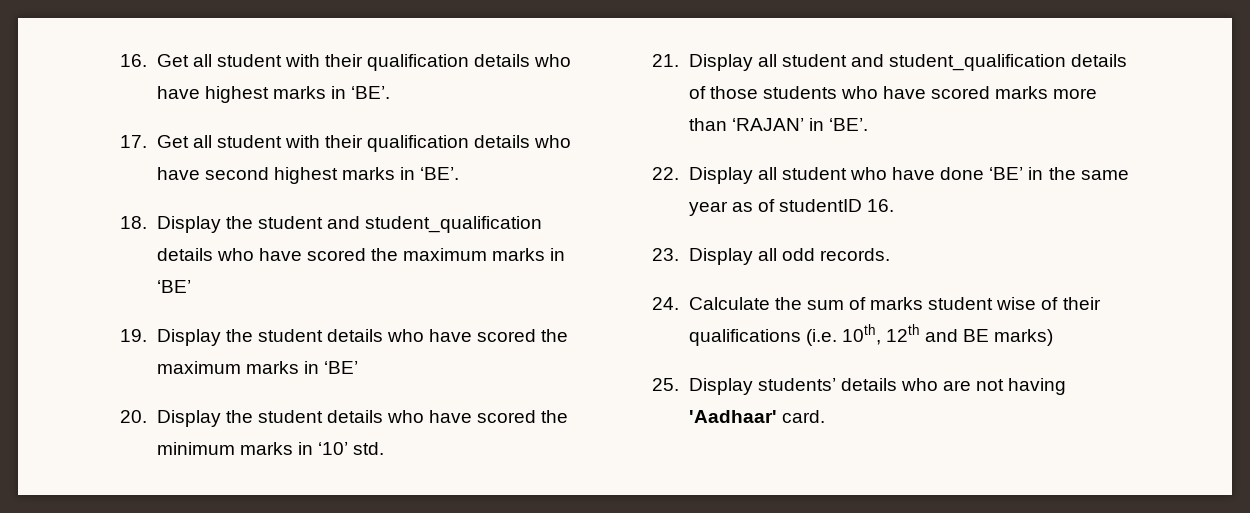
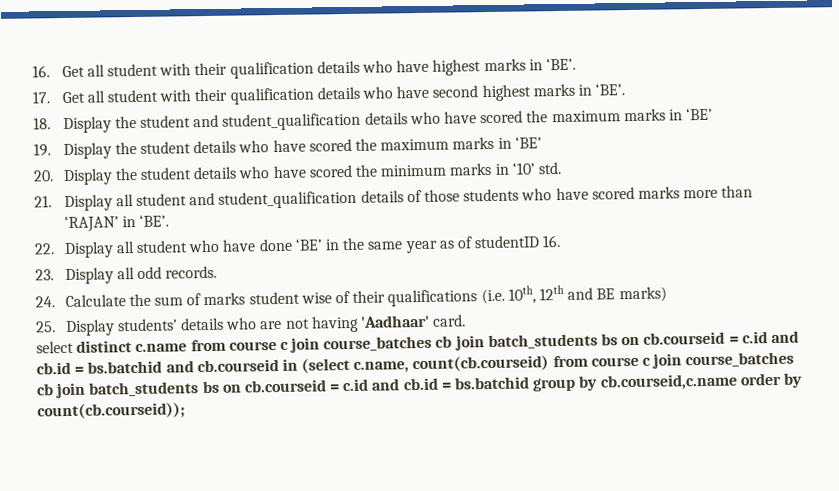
(825, 416) none -> [36,330,799,354] [36,351,795,375] [36,372,803,399] [37,402,185,420] // select distinct c.name from course c join course_batches cb join batch_students bs on cb.courseid = c.id and cb.id = bs.batchid and cb.courseid in (select c.name, count(cb.courseid) from course c join course_batches cb join batch_students bs on cb.courseid = c.id and cb.id = bs.batchid group by cb.courseid,c.name order by count(cb.courseid));

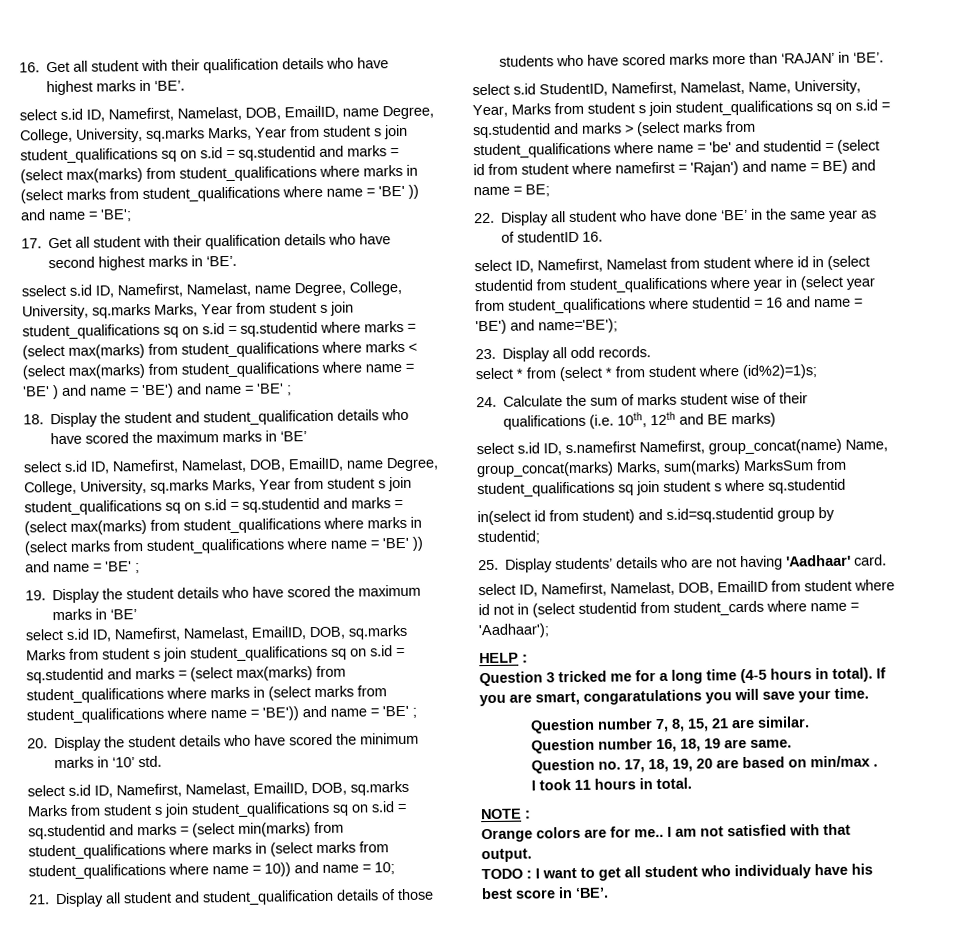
(576, 64) none -> [19,105,434,122] [20,124,408,144] [20,145,399,164] [20,164,418,184] [20,184,419,204] [20,209,132,222] // select s.id ID, Namefirst, Namelast, DOB, EmailID, name Degree, College, University, sq.marks Marks, Year from student s join student_qualifications sq on s.id = sq.studentid and marks = (select max(marks) from student_qualifications where marks in (select marks from student_qualifications where name = 'BE' )) and name = 'BE';
(626, 89) none -> [21,280,402,298] [22,301,354,320] [22,320,416,340] [22,340,417,360] [22,361,414,380] [23,383,292,400] // sselect s.id ID, Namefirst, Namelast, name Degree, College, University, sq.marks Marks, Year from student s join student_qualifications sq on s.id = sq.studentid where marks = (select max(marks) from student_qualifications where marks < (select max(marks) from student_qualifications where name = 'BE' ) and name = 'BE') and name = 'BE' ;
(714, 114) none -> [23,457,439,474] [24,476,412,496] [24,497,403,516] [24,516,422,536] [24,536,423,556] [25,561,140,574] // select s.id ID, Namefirst, Namelast, DOB, EmailID, name Degree, College, University, sq.marks Marks, Year from student s join student_qualifications sq on s.id = sq.studentid and marks = (select max(marks) from student_qualifications where marks in (select marks from student_qualifications where name = 'BE' )) and name = 'BE' ;
(542, 142) none -> [25,624,408,642] [26,645,405,662] [26,665,346,684] [26,685,387,704] [26,705,417,724] // select s.id ID, Namefirst, Namelast, EmailID, DOB, sq.marks Marks from student s join student_qualifications sq on s.id = sq.studentid and marks = (select max(marks) from student_qualifications where marks in (select marks from student_qualifications where name = 'BE')) and name = 'BE' ;
(562, 168) none -> [27,780,409,798] [27,801,407,818] [28,821,344,840] [28,841,389,860] [28,862,395,880] // select s.id ID, Namefirst, Namelast, EmailID, DOB, sq.marks Marks from student s join student_qualifications sq on s.id = sq.studentid and marks = (select min(marks) from student_qualifications where marks in (select marks from student_qualifications where name = 10)) and name = 10;
(170, 220) none -> [472,79,861,97] [472,99,890,118] [473,120,756,139] [473,139,880,159] [473,159,876,176] [473,184,550,197] // select s.id StudentID, Namefirst, Namelast, Name, University, Year, Marks from student s join student_qualifications sq on s.id = sq.studentid and marks > (select marks from student_qualifications where name = 'be' and studentid = (select id from student where namefirst = 'Rajan') and name = BE) and name = BE;
(562, 241) none -> [474,255,870,273] [474,275,875,294] [475,296,863,314] [475,318,618,335] // select ID, Namefirst, Namelast from student where id in (select studentid from student_qualifications where year in (select year from student_qualifications where studentid = 16 and name = 'BE') and name='BE');
(218, 272) none -> [475,364,817,382] // select * from (select * from student where (id%2)=1)s;
(667, 294) none -> [476,438,888,456] [476,458,847,478] [477,478,846,498] [477,506,835,526] [477,530,540,545] // select s.id ID, s.namefirst Namefirst, group_concat(name) Name, group_concat(marks) Marks, sum(marks) MarksSum from student_qualifications sq join student s where sq.studentid // in(select id from student) and s.id=sq.studentid group by studentid;
[76,330,799,353] [36,351,795,375] [36,372,803,399] [37,402,185,420] distinct c.name from course c join course_batches cb join batch_students bs on cb.courseid = c.id and cb.id = bs.batchid and cb.courseid in (select c.name, count(cb.courseid) from course c join course_batches cb join batch_students bs on cb.courseid = c.id and cb.id = bs.batchid group by cb.courseid,c.name order by count(cb.courseid)); -> [519,579,895,597] [478,600,859,618] [478,623,550,639] [479,652,528,664] [479,667,886,687] [479,687,869,707] [529,716,810,734] [530,738,792,754] [530,755,878,774] [530,777,692,791] [481,808,531,820] [481,823,851,843] [481,848,532,863] [481,863,873,881] [481,887,609,900] ID, Namefirst, Namelast, DOB, EmailID from student where id not in (select studentid from student_cards where name = 'Aadhaar'); // HELP : // Question 3 tricked me for a long time (4-5 hours in total). If you are smart, congaratulations you will save your time. // Question number 7, 8, 15, 21 are similar. // Question number 16, 18, 19 are same. // Question no. 17, 18, 19, 20 are based on min/max . // I took 11 hours in total. // NOTE : // Orange colors are for me.. I am not satisfied with that output. // TODO : I want to get all student who individualy have his best score in ‘BE’.

